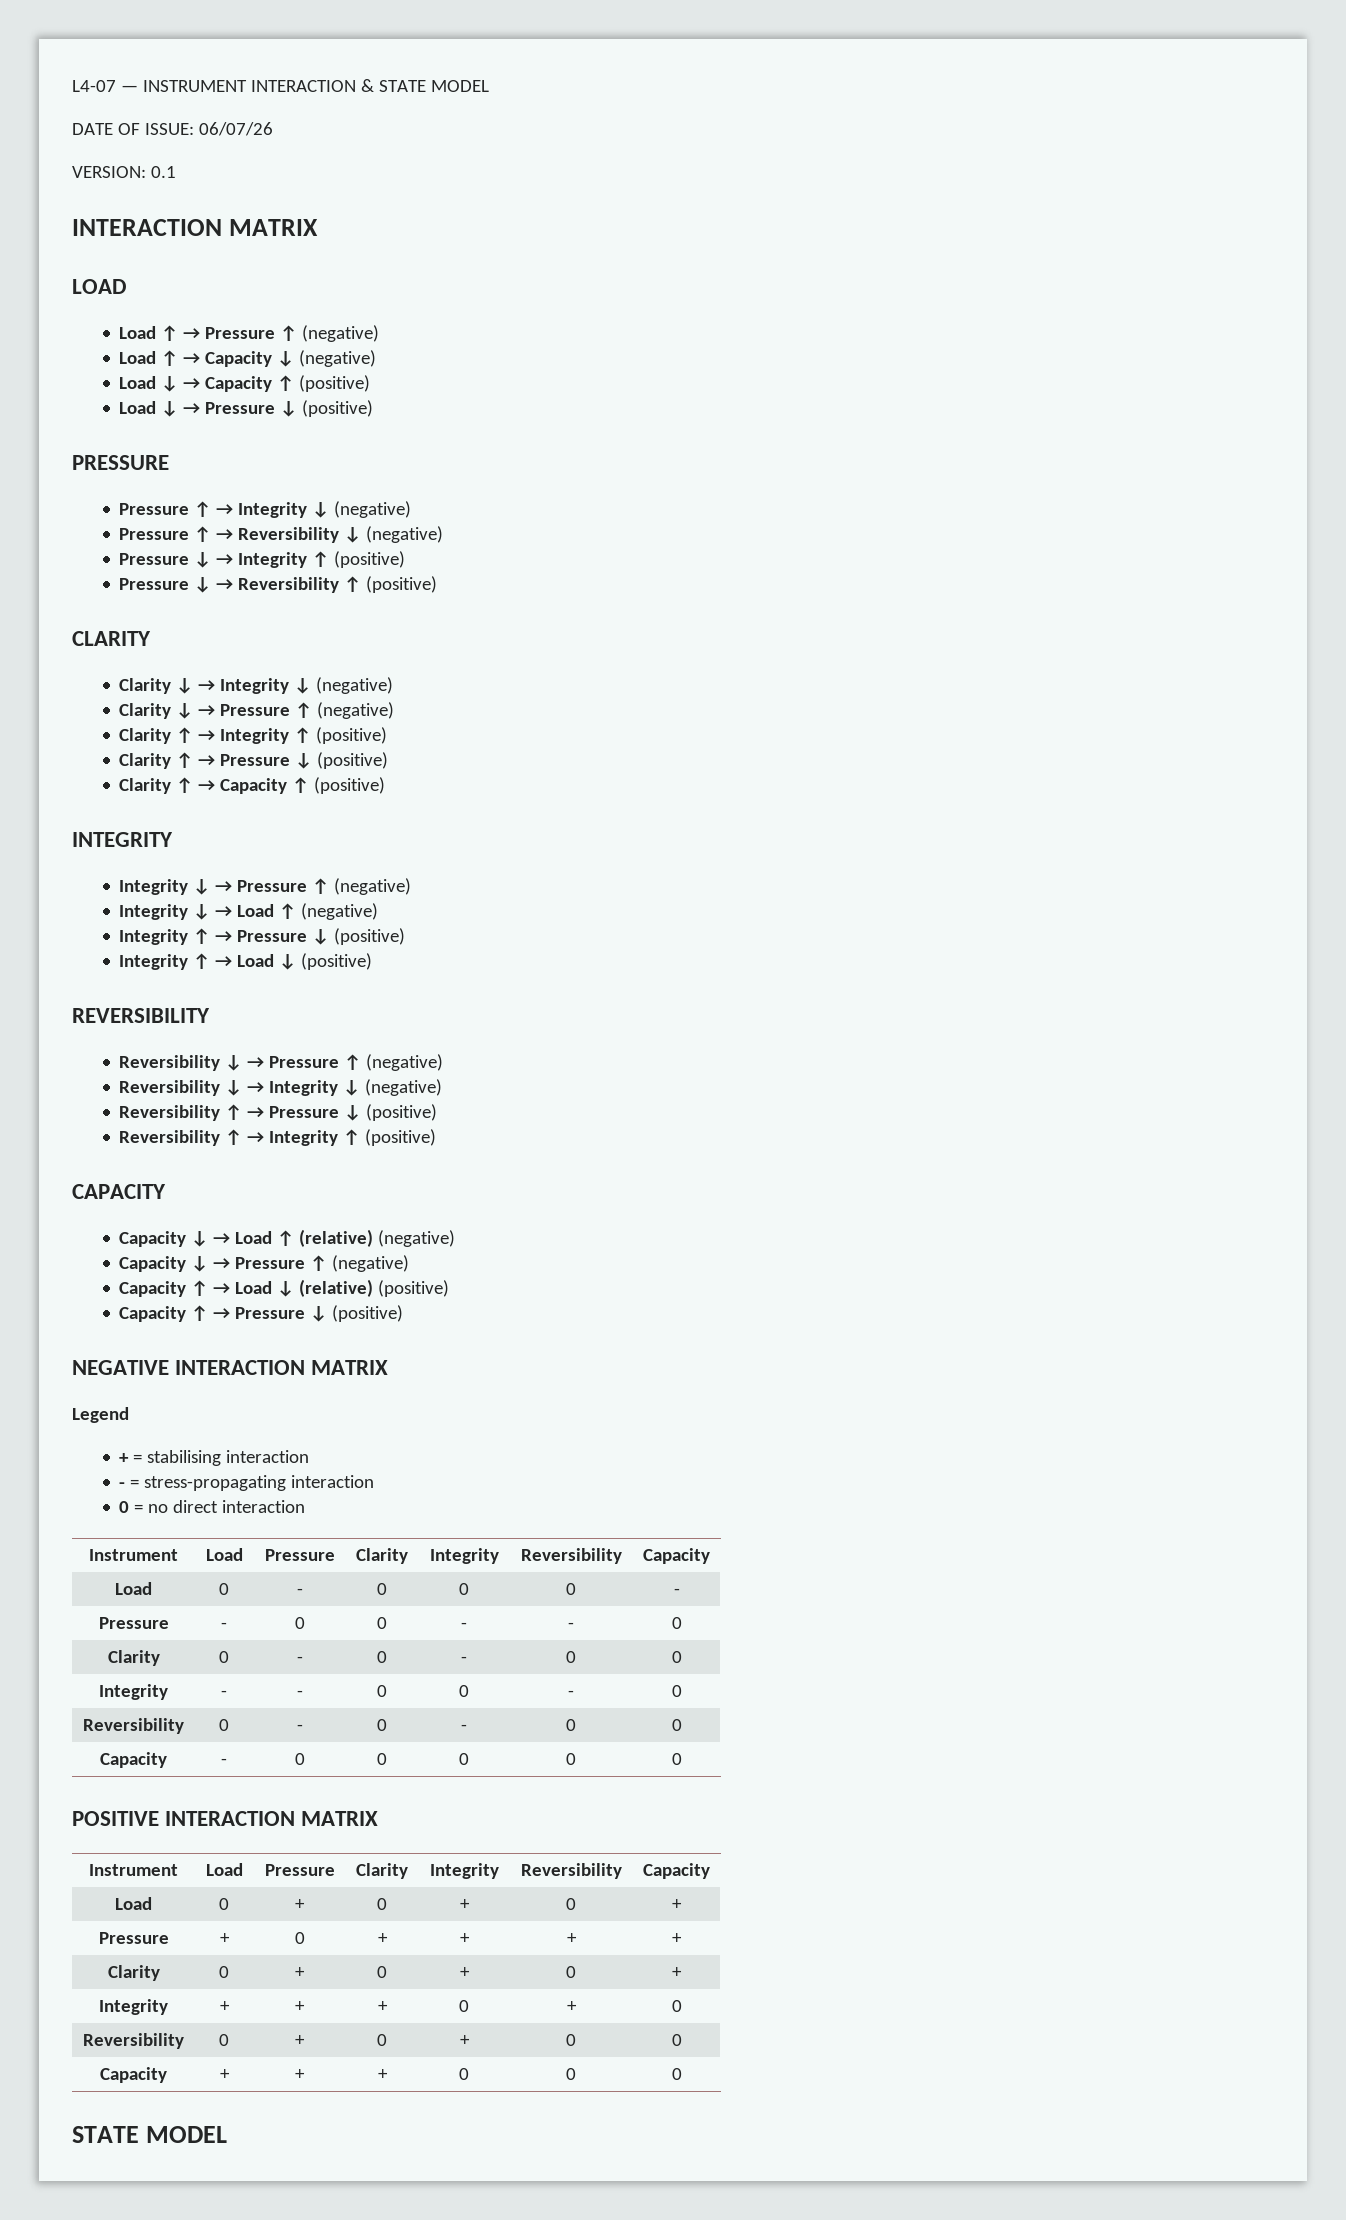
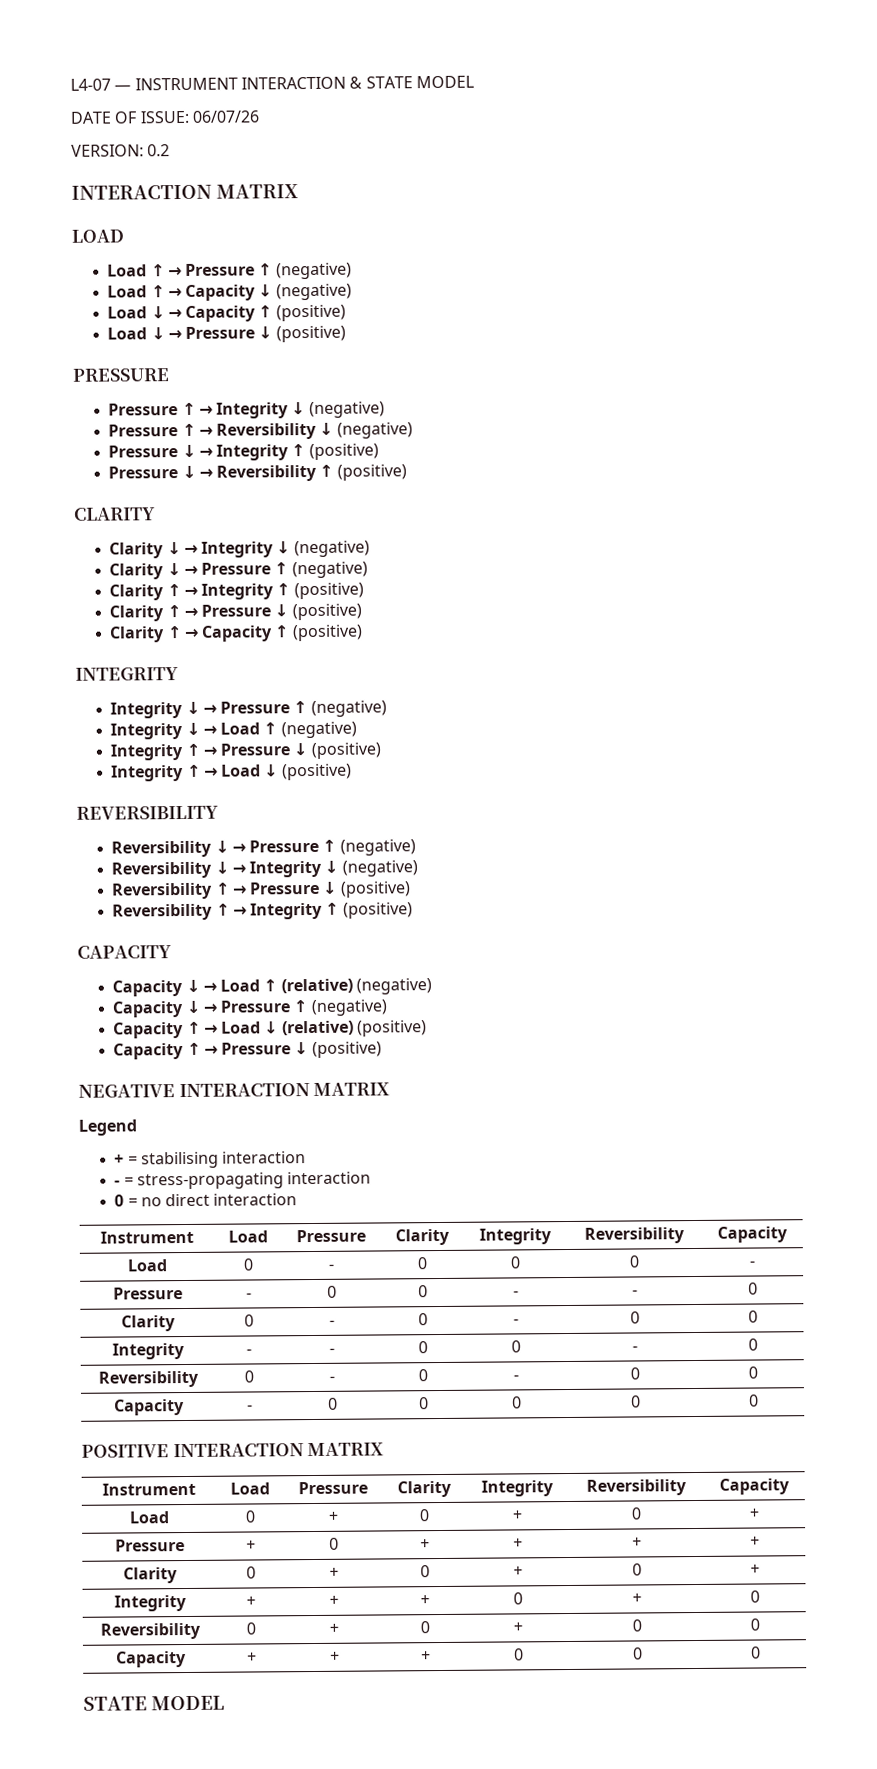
[150,166,176,178] 0.1 -> [147,144,171,157] 0.2

